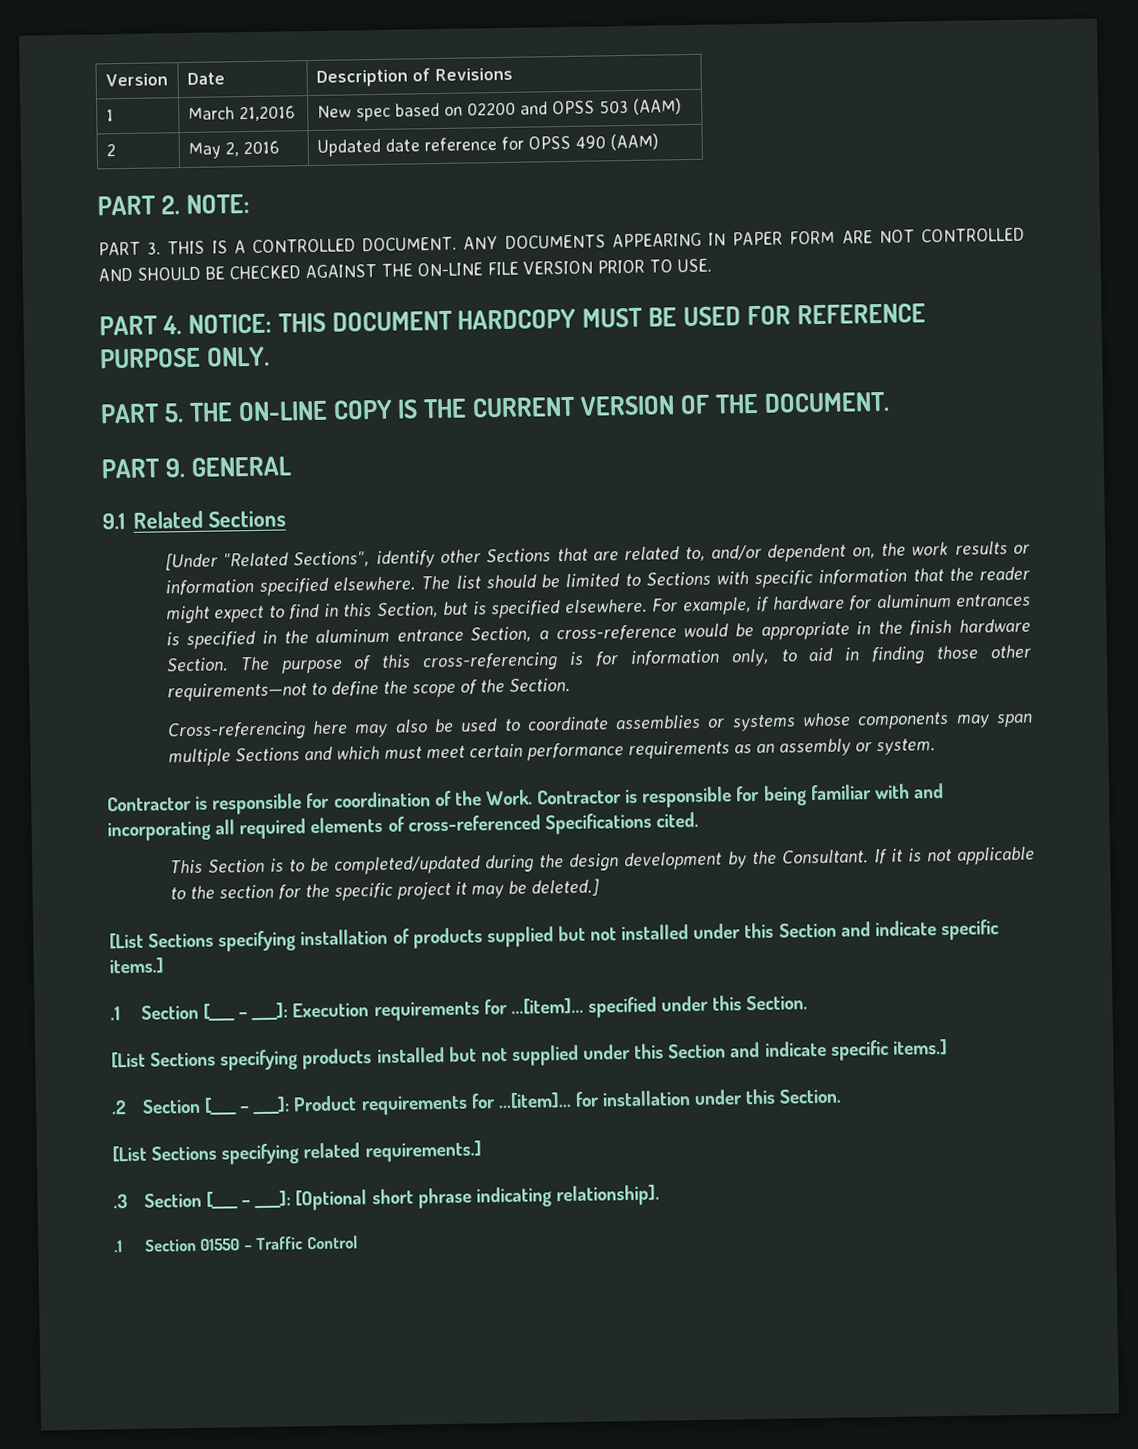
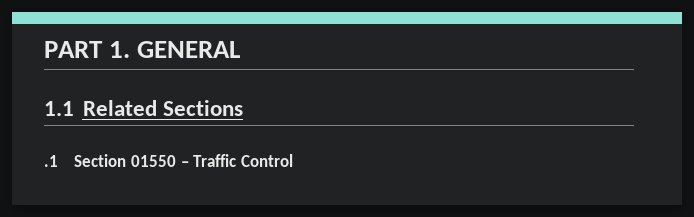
[104,73,168,87] [186,72,225,85] [315,67,513,87] [105,109,114,122] [187,105,296,122] [316,98,682,122] [105,143,116,157] [187,140,280,159] [316,133,659,157] [97,194,250,216] [98,227,1025,256] [98,258,712,282] [99,303,926,336] [99,346,270,369] [100,391,890,424] [101,458,186,479] Version | Date | Description of Revisions // 1 | March 21,2016 | New spec based on 02200 and OPSS 503 (AAM) // 2 | May 2, 2016 | Updated date reference for OPSS 490 (AAM) // PART 2. NOTE: // PART 3. THIS IS A CONTROLLED DOCUMENT. ANY DOCUMENTS APPEARING IN PAPER FORM ARE NOT CONTROLLED AND SHOULD BE CHECKED AGAINST THE ON-LINE FILE VERSION PRIOR TO USE. // PART 4. NOTICE: THIS DOCUMENT HARDCOPY MUST BE USED FOR REFERENCE PURPOSE ONLY. // PART 5. THE ON-LINE COPY IS THE CURRENT VERSION OF THE DOCUMENT. // PART 9. -> [44,41,131,58] PART 1.
[102,513,125,530] 9.1 -> [44,101,74,116] 1.1
[164,541,1030,571] [164,566,1030,596] [165,593,1031,624] [165,618,1032,650] [165,644,1032,674] [166,677,571,702] [166,711,1033,741] [167,738,936,767] [107,783,944,815] [107,811,699,842] [169,846,1036,875] [169,878,600,901] [109,919,999,952] [109,957,164,975] [110,995,809,1022] [111,1039,948,1071] [111,1088,843,1116] [112,1140,482,1165] [113,1184,660,1211] // [Under "Related Sections", identify other Sections that are related to, and/or dependent on, the work results or information specified elsewhere. The list should be limited to Sections with specific information that the reader might expect to find in this Section, but is specified elsewhere. For example, if hardware for aluminum entrances is specified in the aluminum entrance Section, a cross-reference would be appropriate in the finish hardware Section. The purpose of this cross-referencing is for information only, to aid in finding those other requirements—not to define the scope of the Section. // Cross-referencing here may also be used to coordinate assemblies or systems whose components may span multiple Sections and which must meet certain performance requirements as an assembly or system. // Contractor is responsible for coordination of the Work. Contractor is responsible for being familiar with and incorporating all required elements of cross-referenced Specifications cited. // This Section is to be completed/updated during the design development by the Consultant. If it is not applicable to the section for the specific project it may be deleted.] // [List Sections specifying installation of products supplied but not installed under this Section and indicate specific items.] // .1 Section [____ – ____]: Execution requirements for ...[item]... specified under this Section. // [List Sections specifying products installed but not supplied under this Section and indicate specific items.] // .2 Section [____ – ____]: Product requirements for ...[item]... for installation under this Section. // [List Sections specifying related requirements.] // .3 Section [____ – ____]: [Optional short phrase indicating relationship]. -> (243, 108) none

